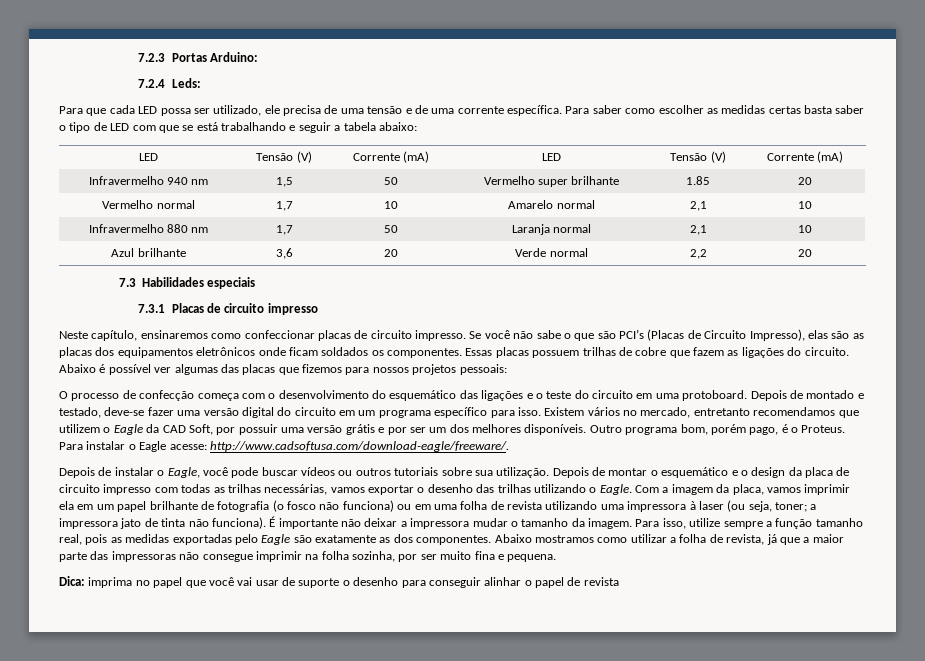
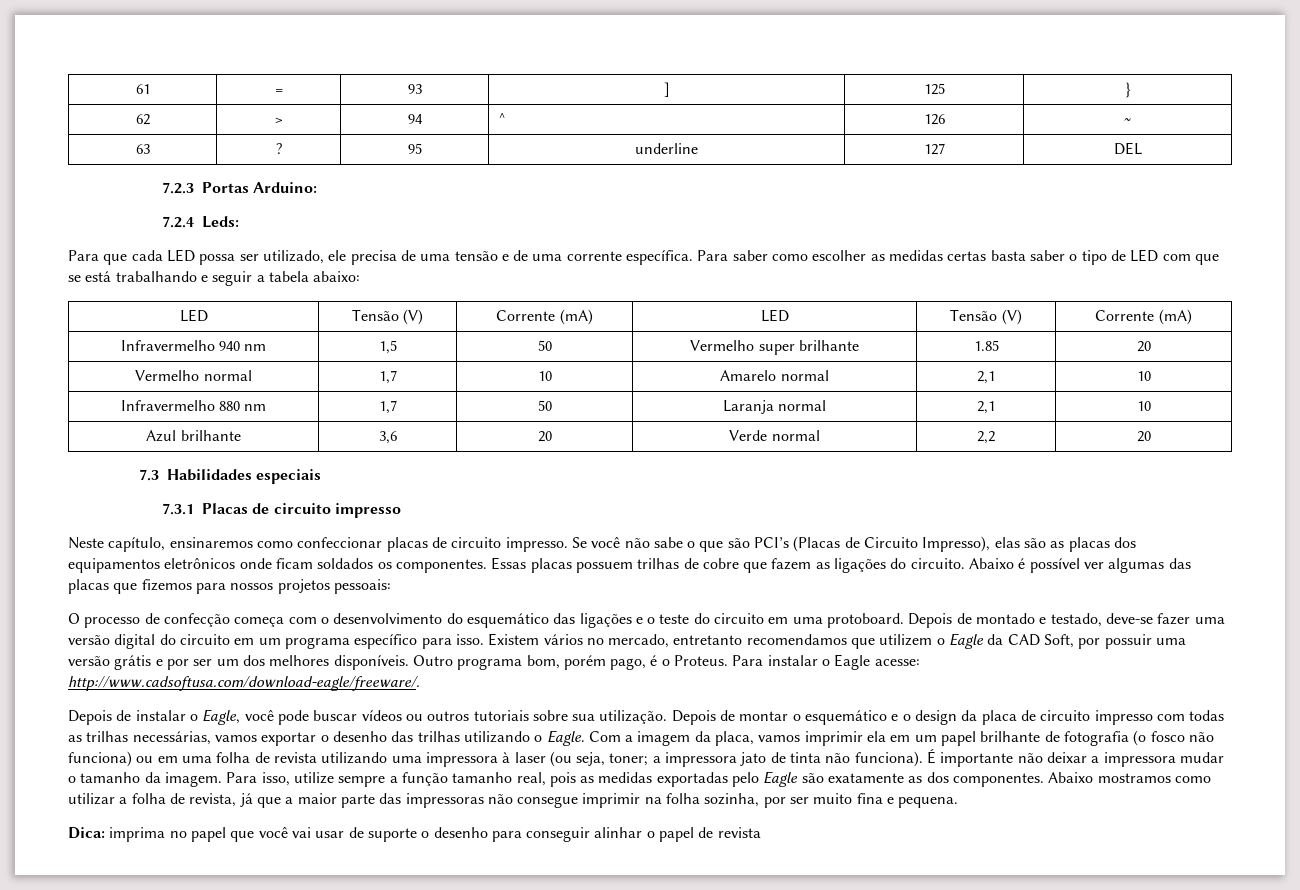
(138, 57) none -> [135,84,150,94] [274,89,283,94] [407,84,422,94] [663,82,670,97] [923,83,945,95] [1125,82,1131,98] [135,114,150,125] [274,117,283,124] [407,114,423,124] [498,113,507,124] [923,114,945,125] [1124,118,1131,124] [135,144,150,154] [275,143,282,154] [407,143,422,154] [635,143,698,154] [923,143,945,155] [1113,142,1142,155] 61 | = | 93 | ] | 125 | } // 62 | > | 94 | ^ | 126 | ~ // 63 | ? | 95 | underline | 127 | DEL //

